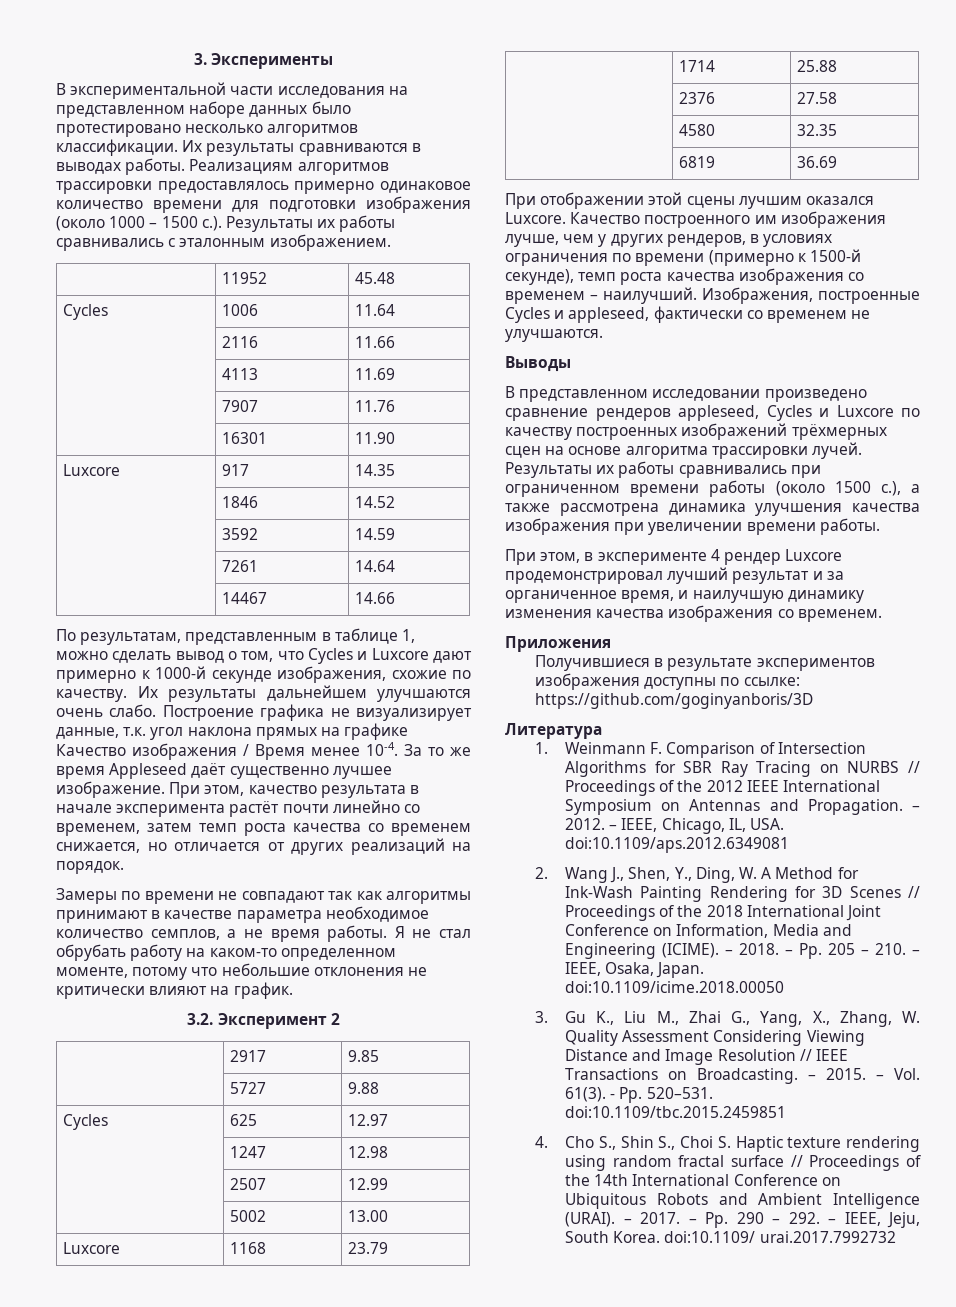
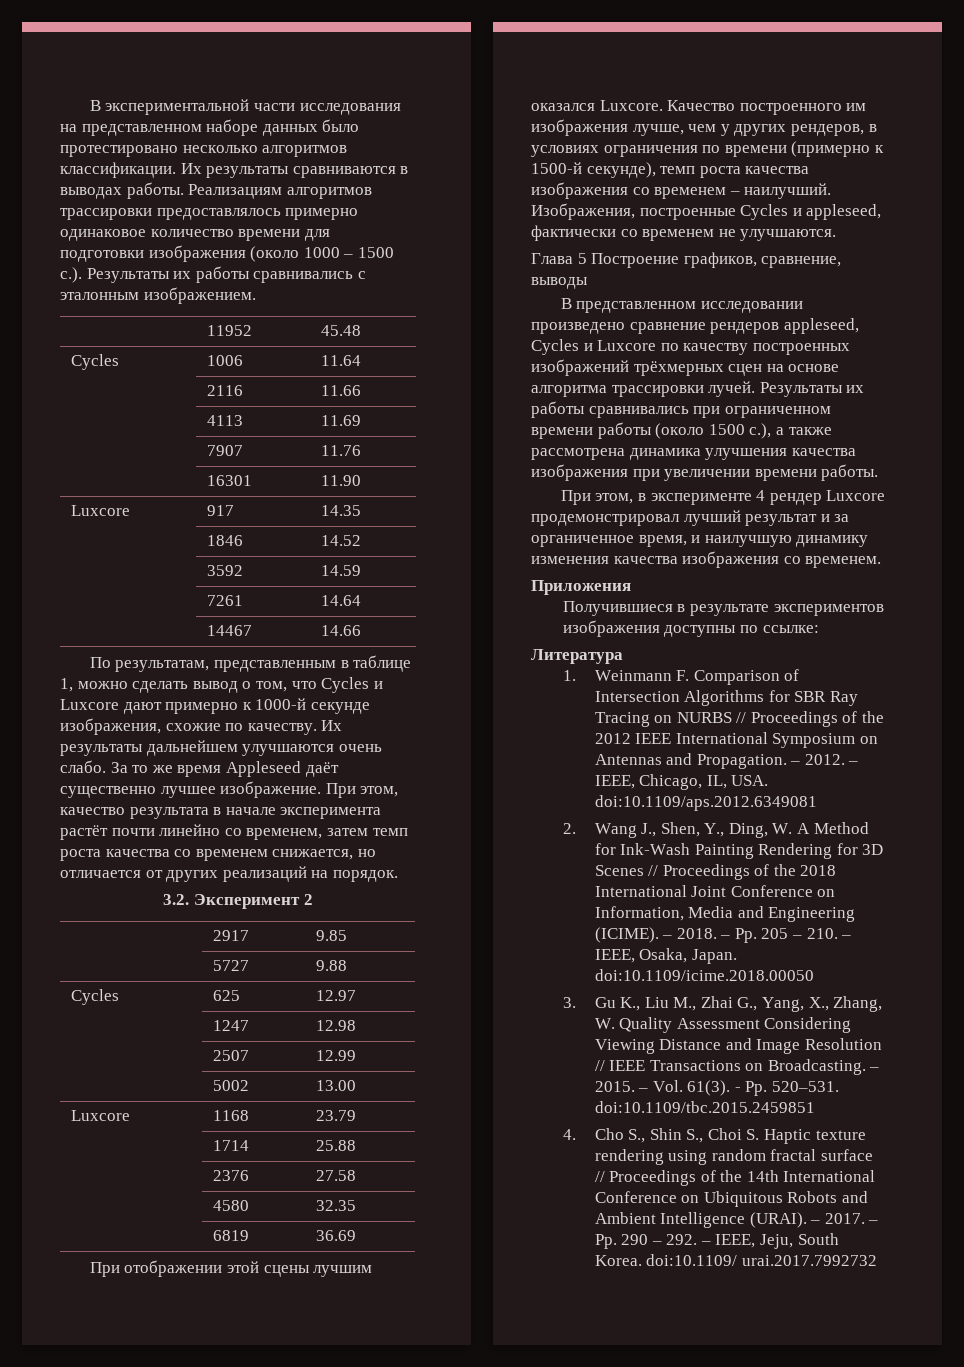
[193,53,334,69] 3. Эксперименты // -> (89, 105) none
[162,704,472,721] [56,723,409,740] [56,742,398,760] Построение графика не визуализирует данные, т.к. угол наклона прямых на графике Качество изображения / Время менее 10-4. -> (106, 766) none
[56,888,471,904] [56,906,429,923] [56,925,471,942] [56,944,396,961] [56,963,427,980] [56,982,293,999] // Замеры по времени не совпадают так как алгоритмы принимают в качестве параметра необходимое количество семплов, а не время работы. Я не стал обрубать работу на каком-то определенном моменте, потому что небольшие отклонения не критически влияют на график. -> (398, 876) none
[505,356,571,372] Выводы -> [531,252,842,268] [531,277,588,289] Глава 5 Построение графиков, сравнение, выводы
[535,693,814,709] https://github.com/goginyanboris/3D -> (819, 629) none

